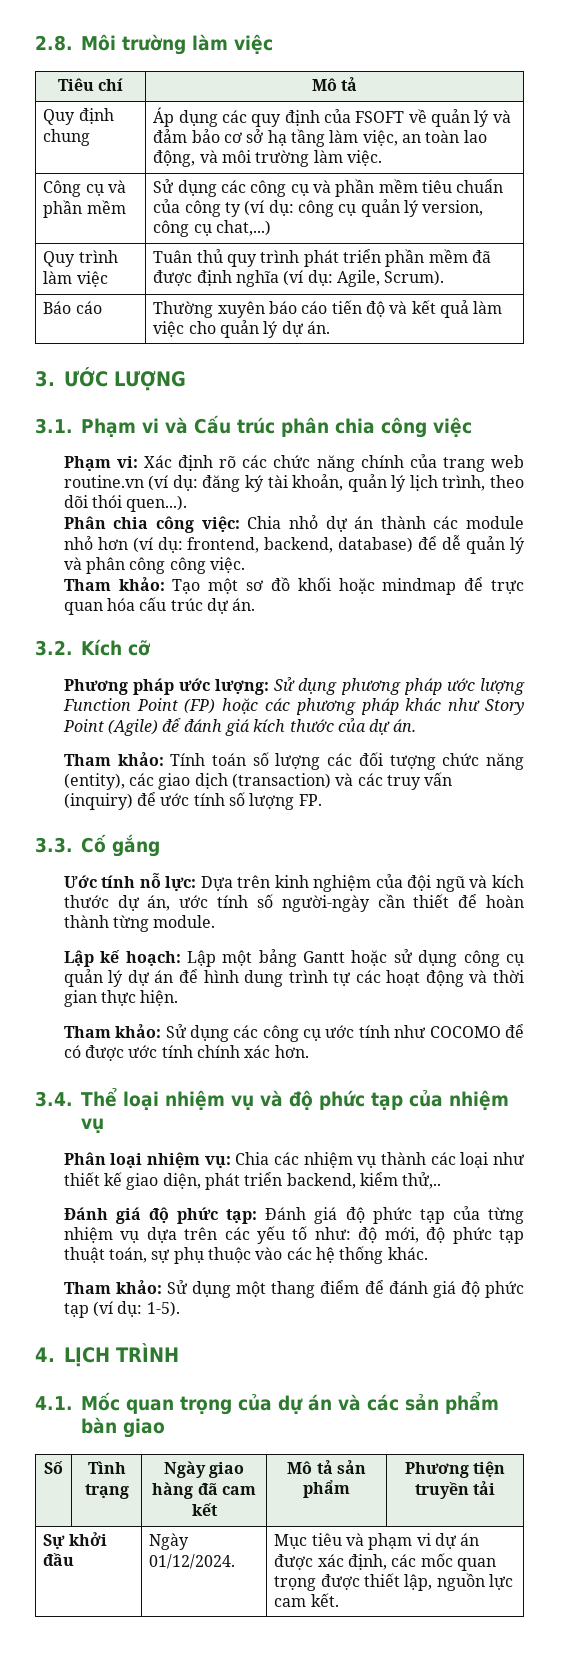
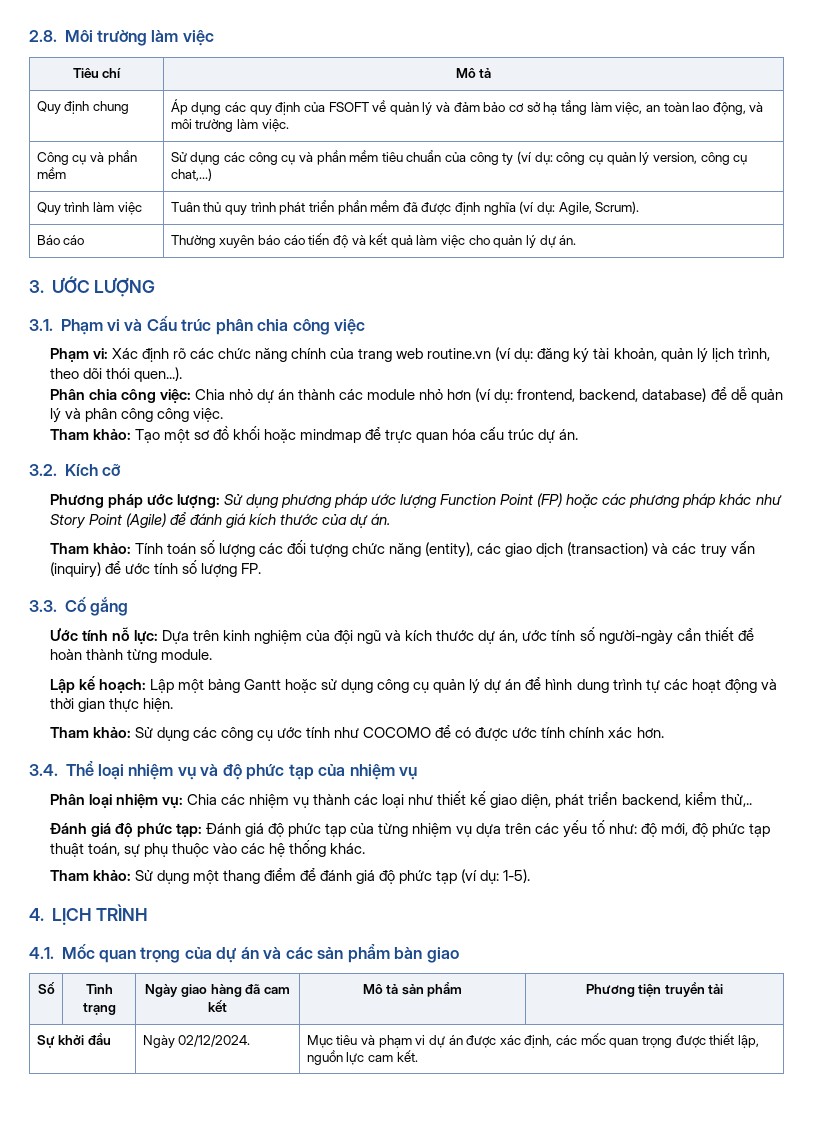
[149,1554,236,1569] 01/12/2024. -> [178,1035,251,1047] 02/12/2024.

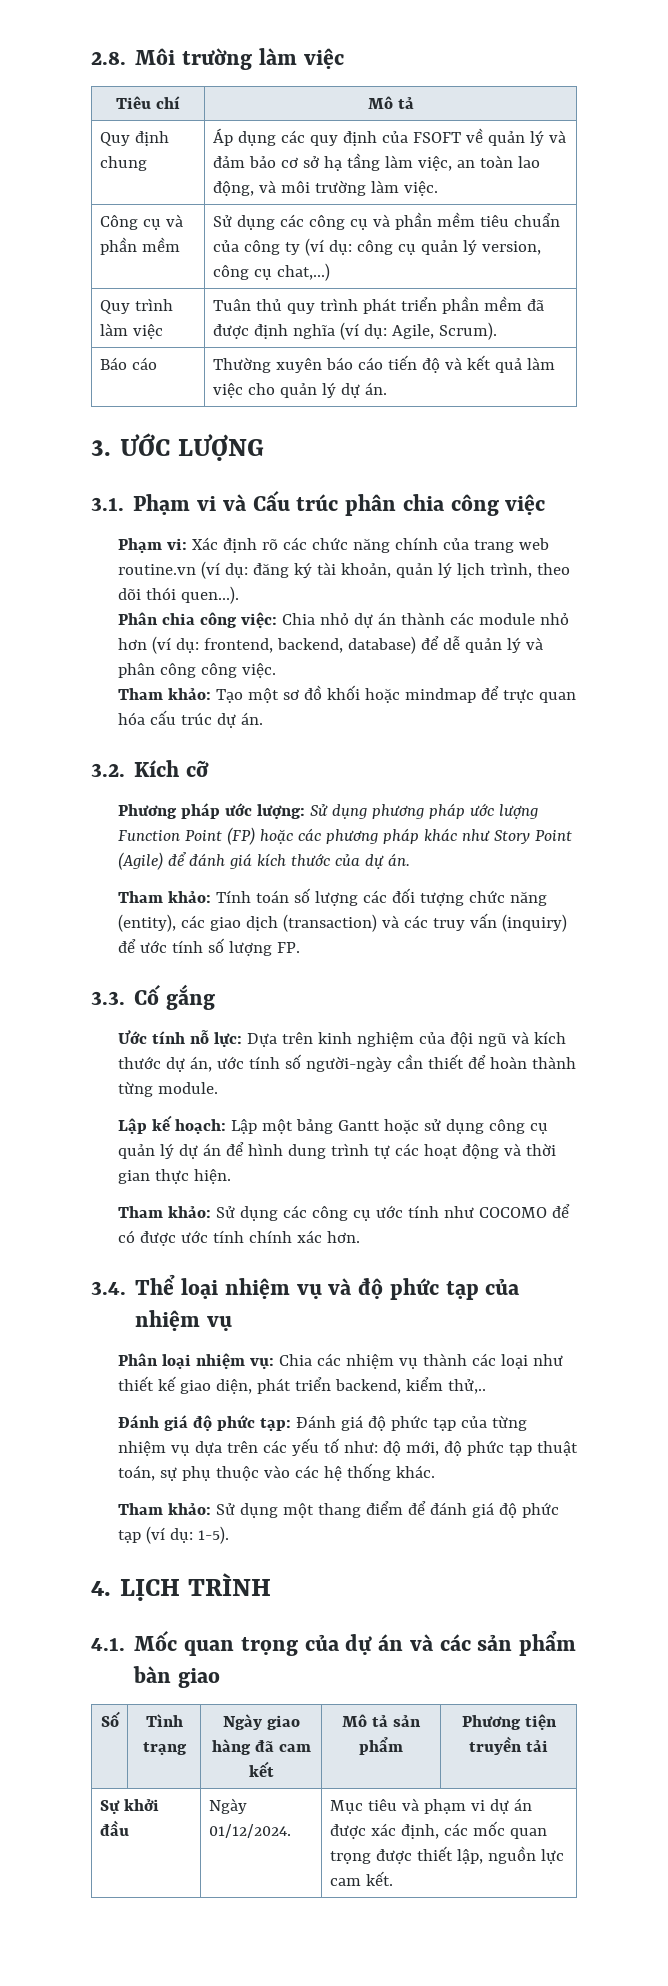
[178,1035,251,1047] 02/12/2024. -> [208,1824,291,1838] 01/12/2024.

